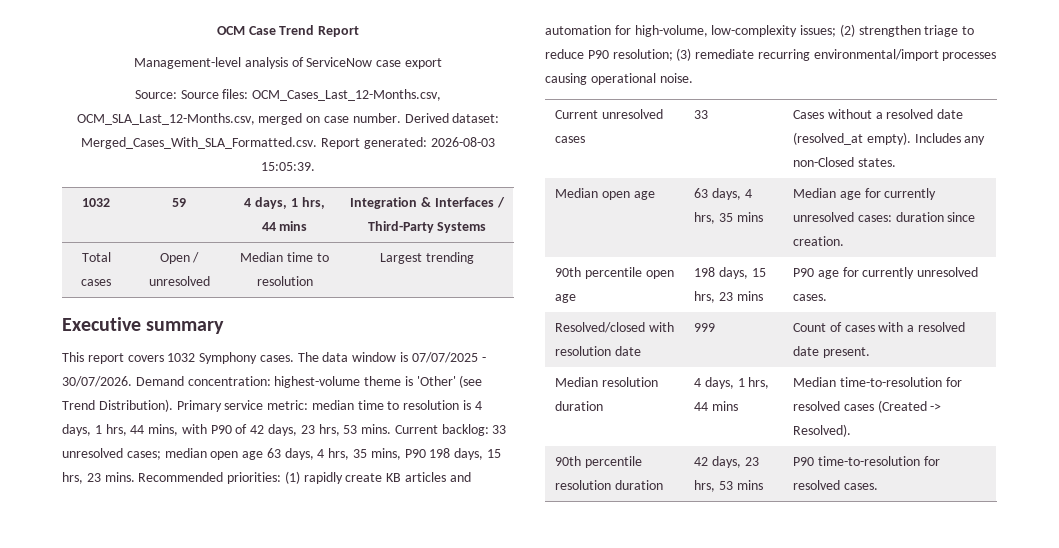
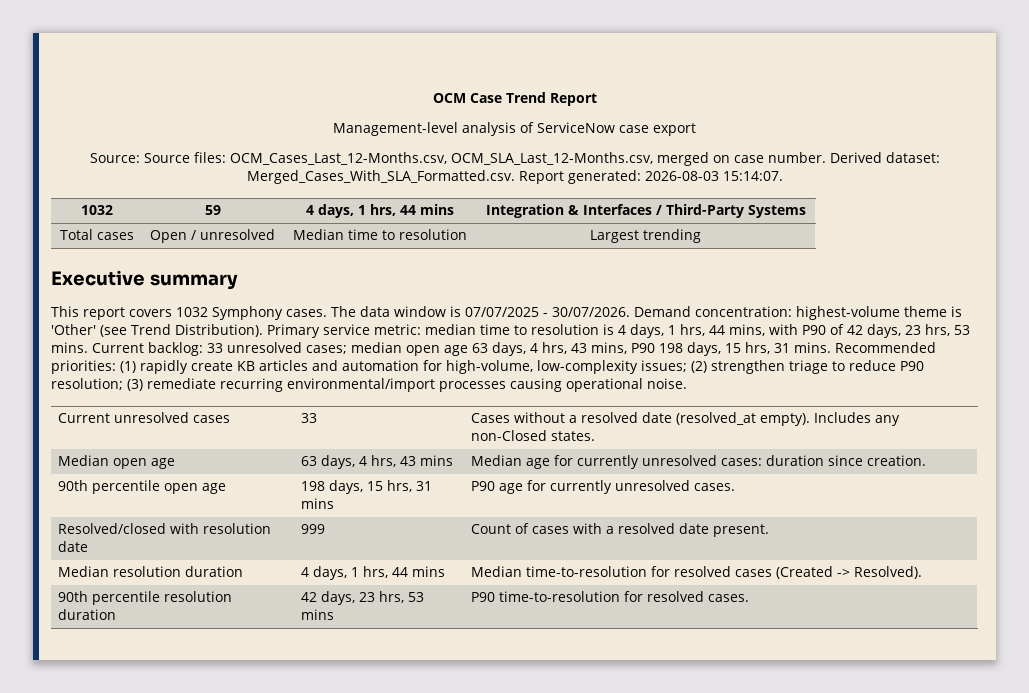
[261,162,315,171] 15:05:39. -> [722,171,783,181] 15:14:07.
[353,449,368,458] 35 -> [571,343,587,353] 43
[86,473,101,482] 23 -> [774,343,790,353] 31
[718,213,733,222] 35 -> [400,456,417,466] 43
[718,292,733,301] 23 -> [416,481,433,491] 31

